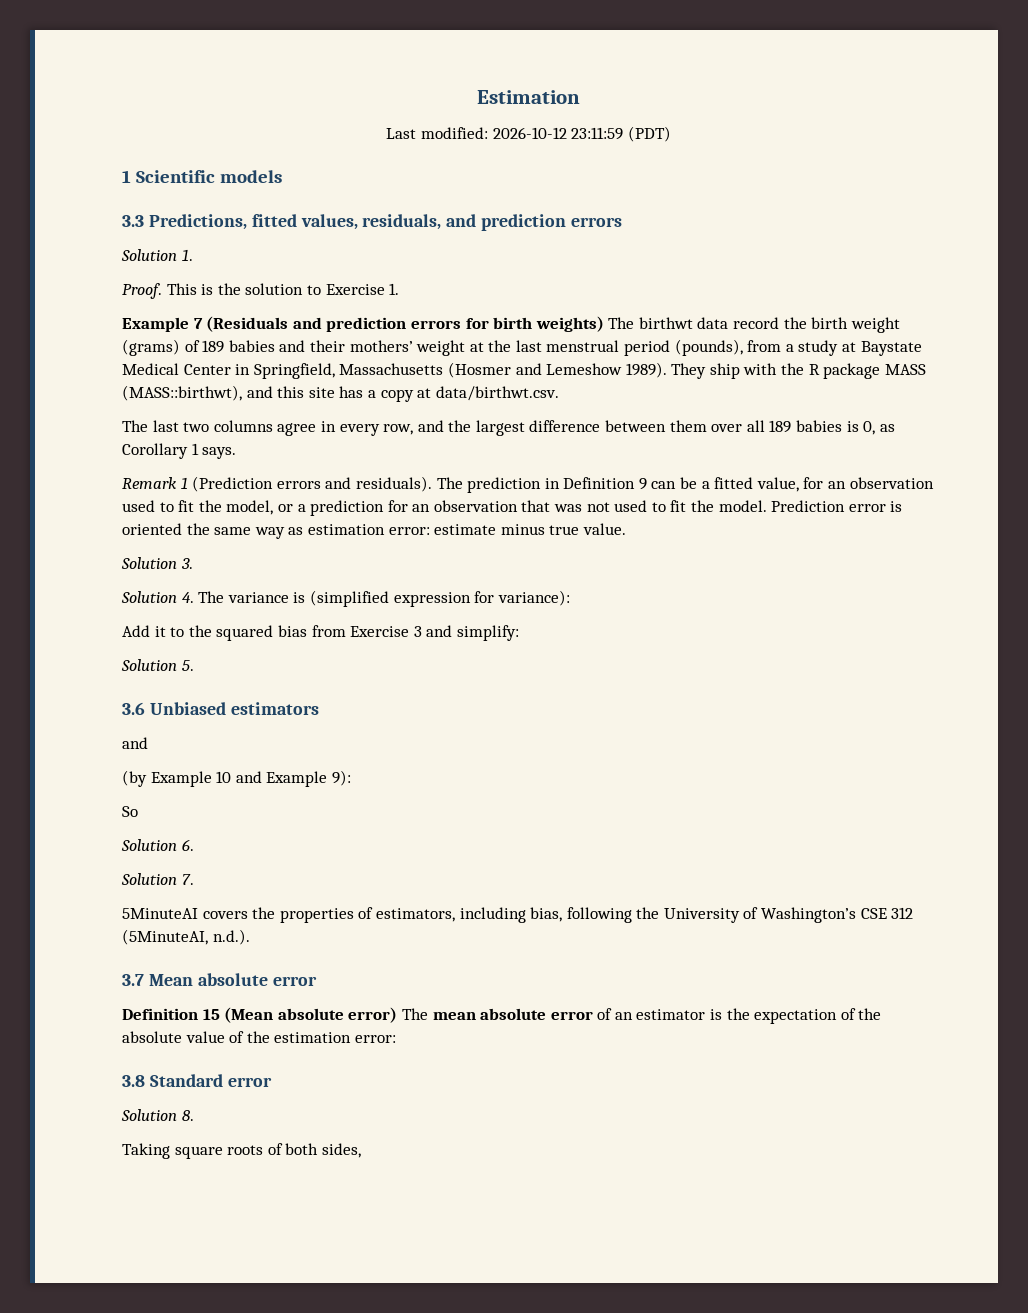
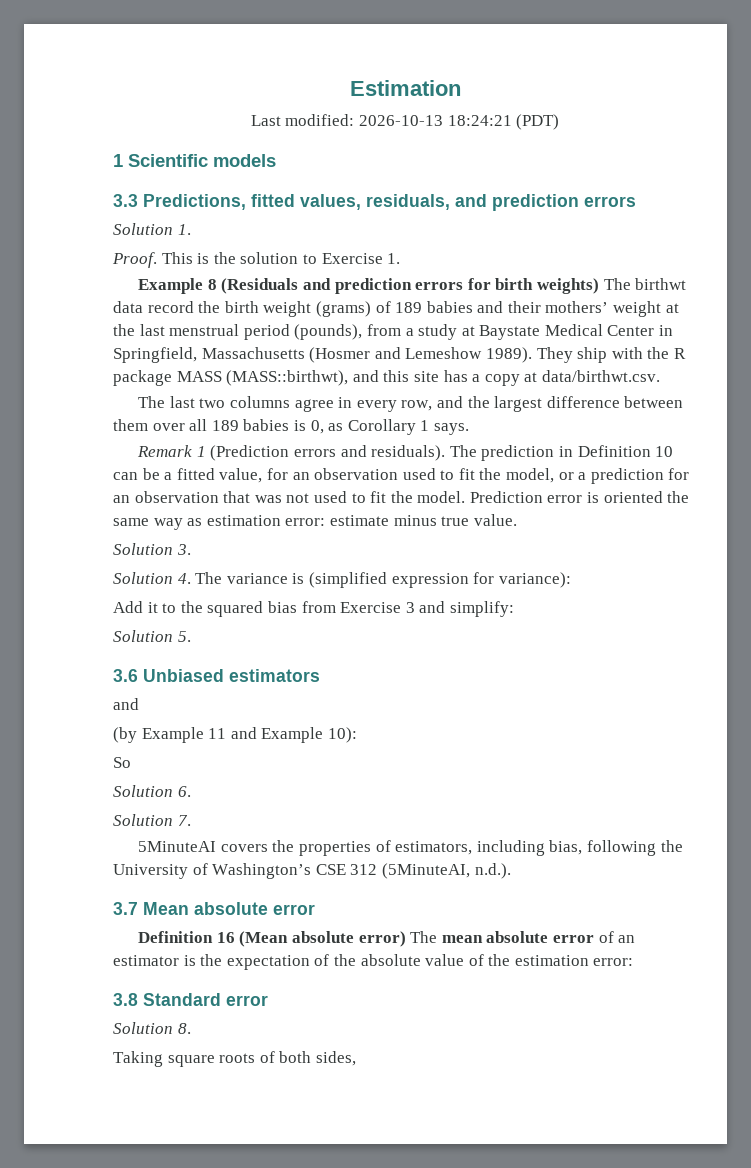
[492,127,624,140] 2026-10-12 23:11:59 -> [359,115,512,126] 2026-10-13 18:24:21
[193,318,203,329] 7 -> [207,279,217,290] 8
[638,478,647,490] 9 -> [655,446,674,457] 10
[216,771,232,783] 10 -> [208,728,227,739] 11
[331,770,351,786] 9): -> [327,727,357,743] 10):
[202,1009,220,1020] 15 -> [216,932,235,943] 16

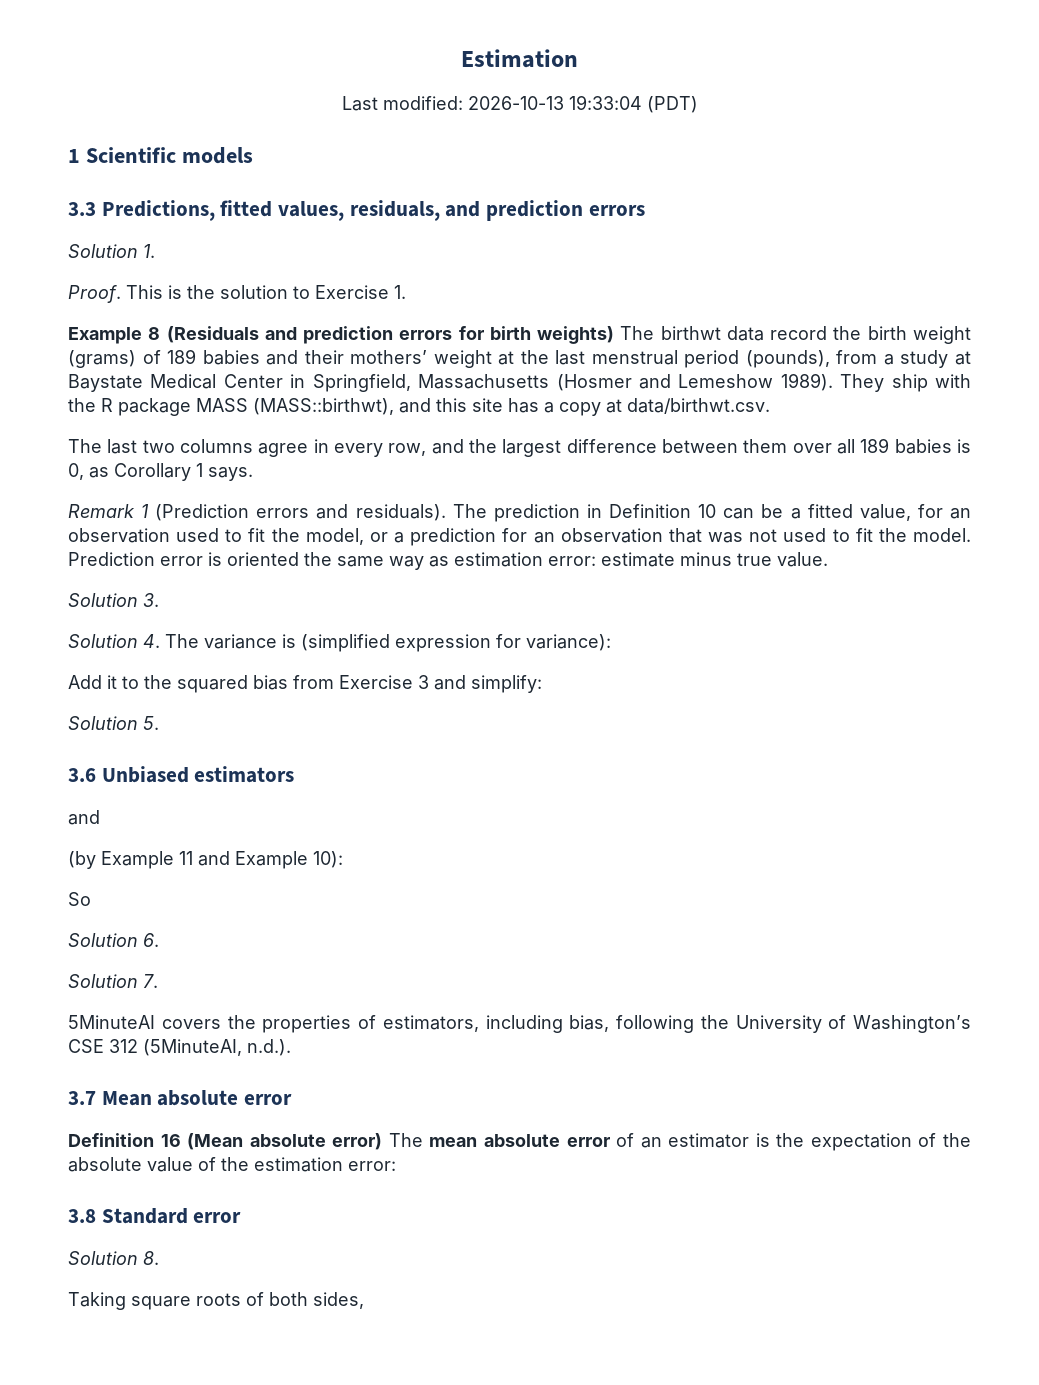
[447,115,512,126] 18:24:21 -> [568,95,642,110] 19:33:04

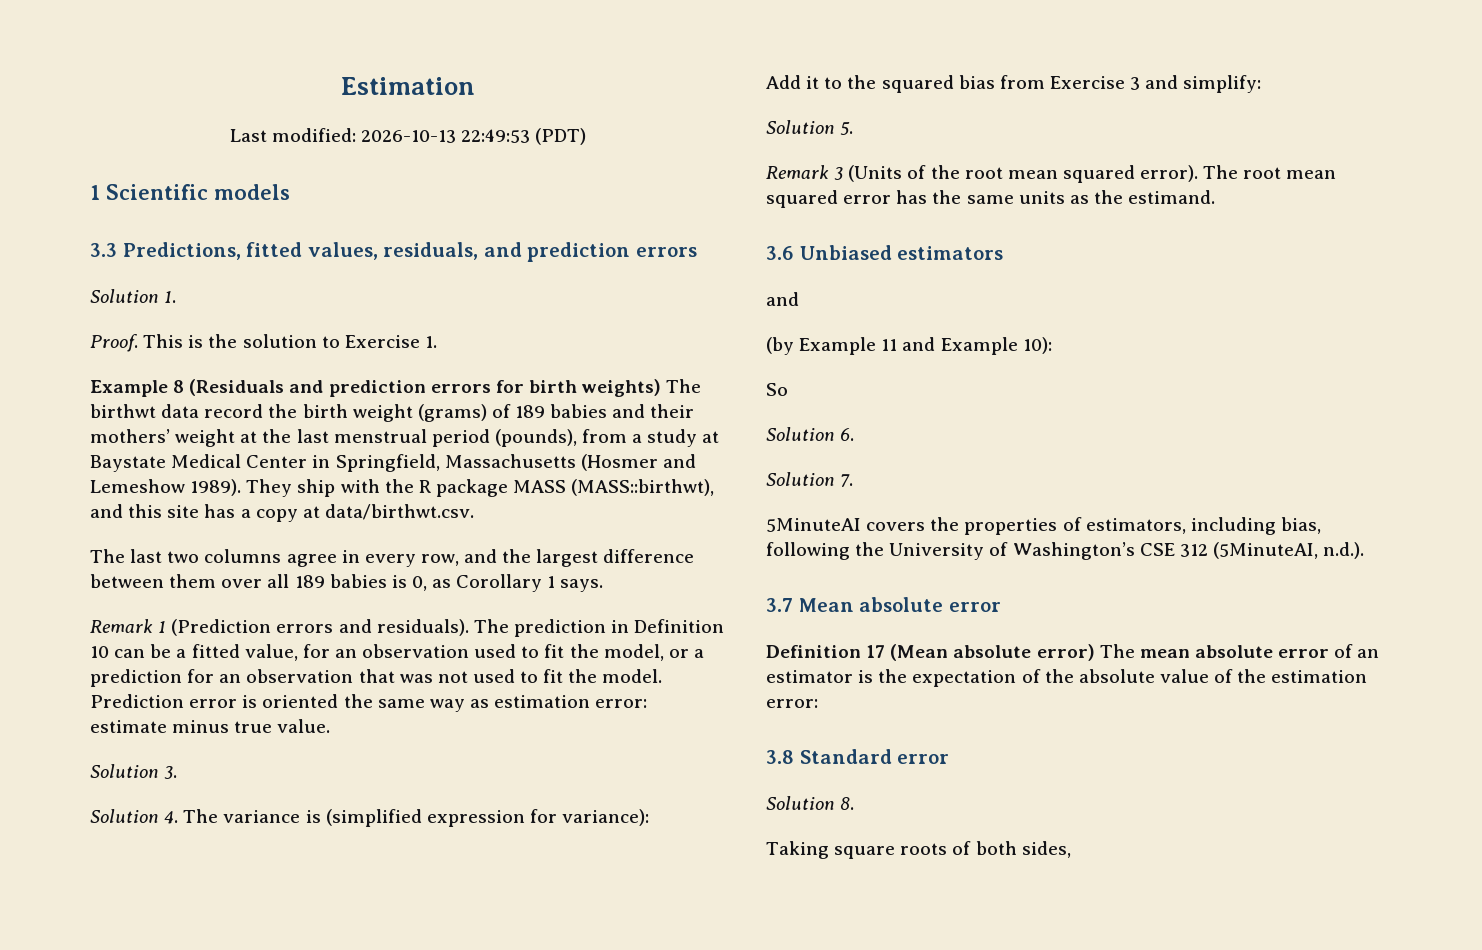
[568,95,642,110] 19:33:04 -> [461,129,531,143] 22:49:53
(159, 723) none -> [766,165,1337,183] [766,190,1216,208] // Remark 3 (Units of the root mean squared error). The root mean squared error has the same units as the estimand.
[160,1134,181,1147] 16 -> [866,645,886,658] 17

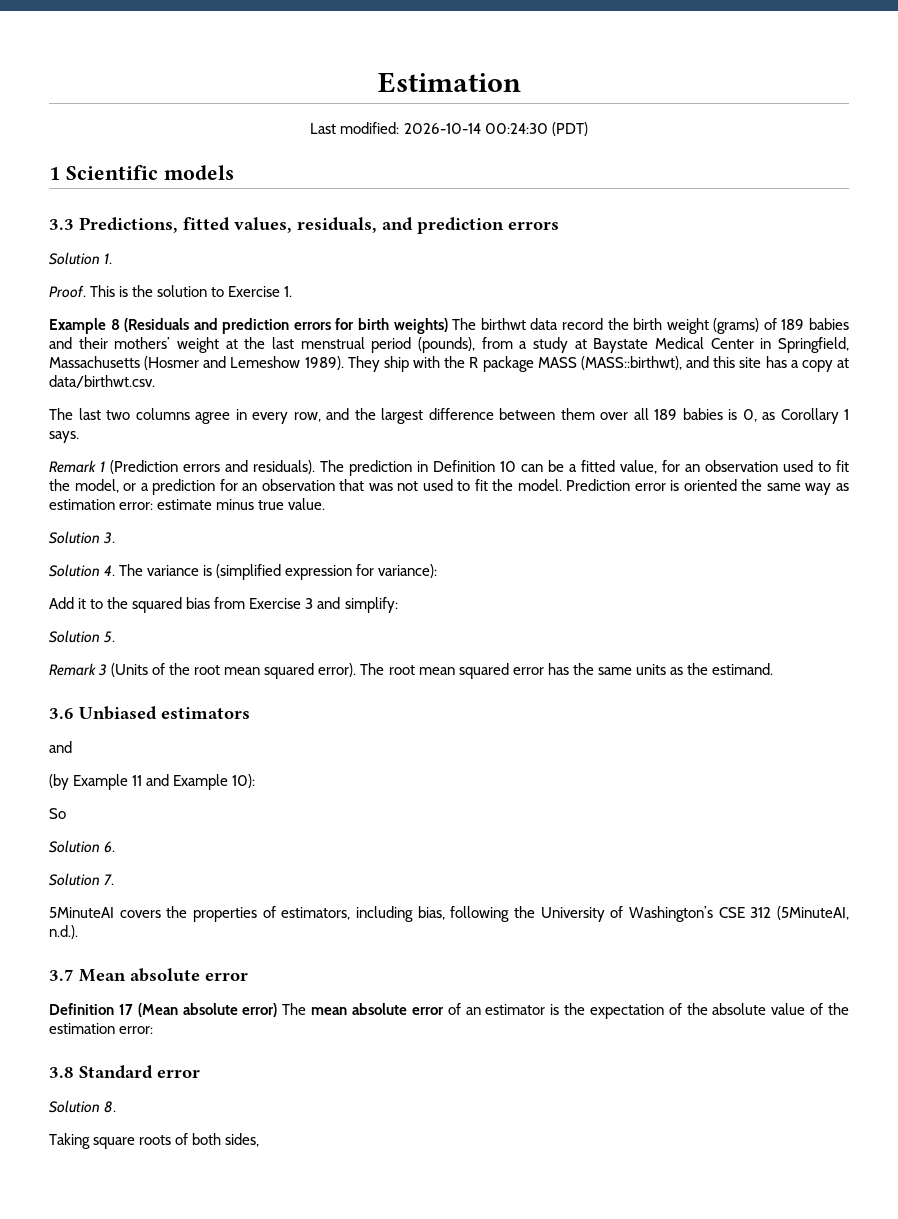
[361,129,531,143] 2026-10-13 22:49:53 -> [403,123,548,134] 2026-10-14 00:24:30

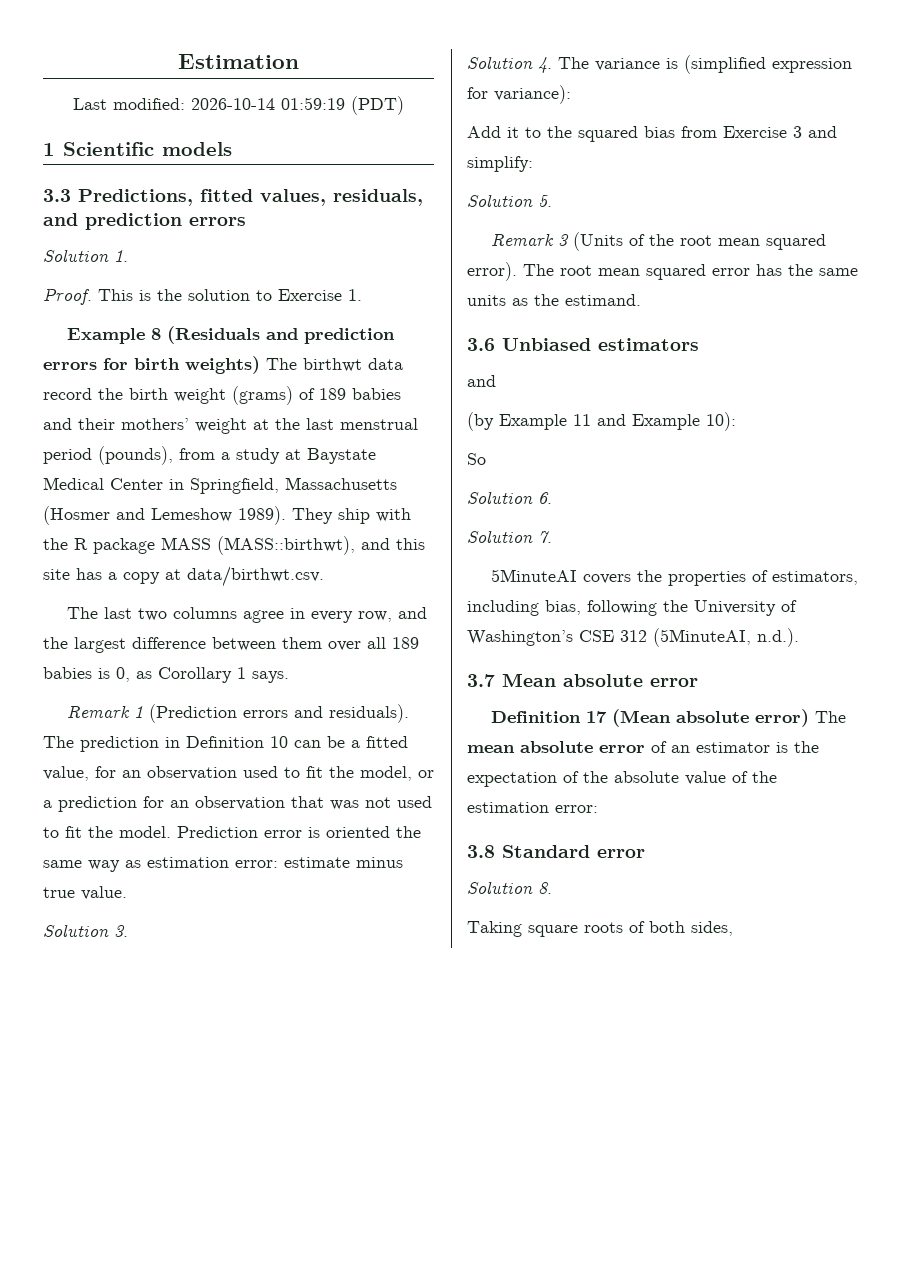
[484,123,548,134] 00:24:30 -> [281,97,345,110] 01:59:19

